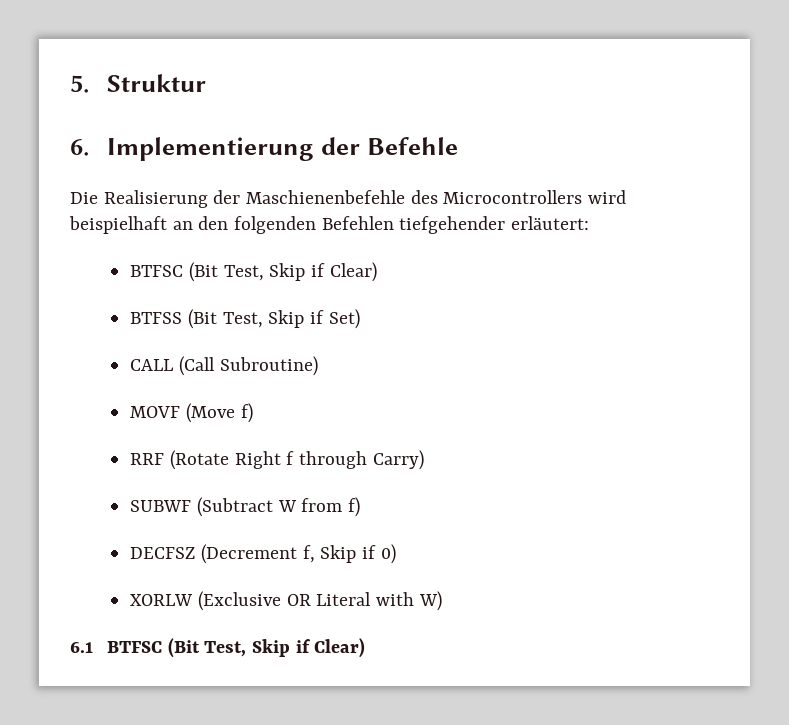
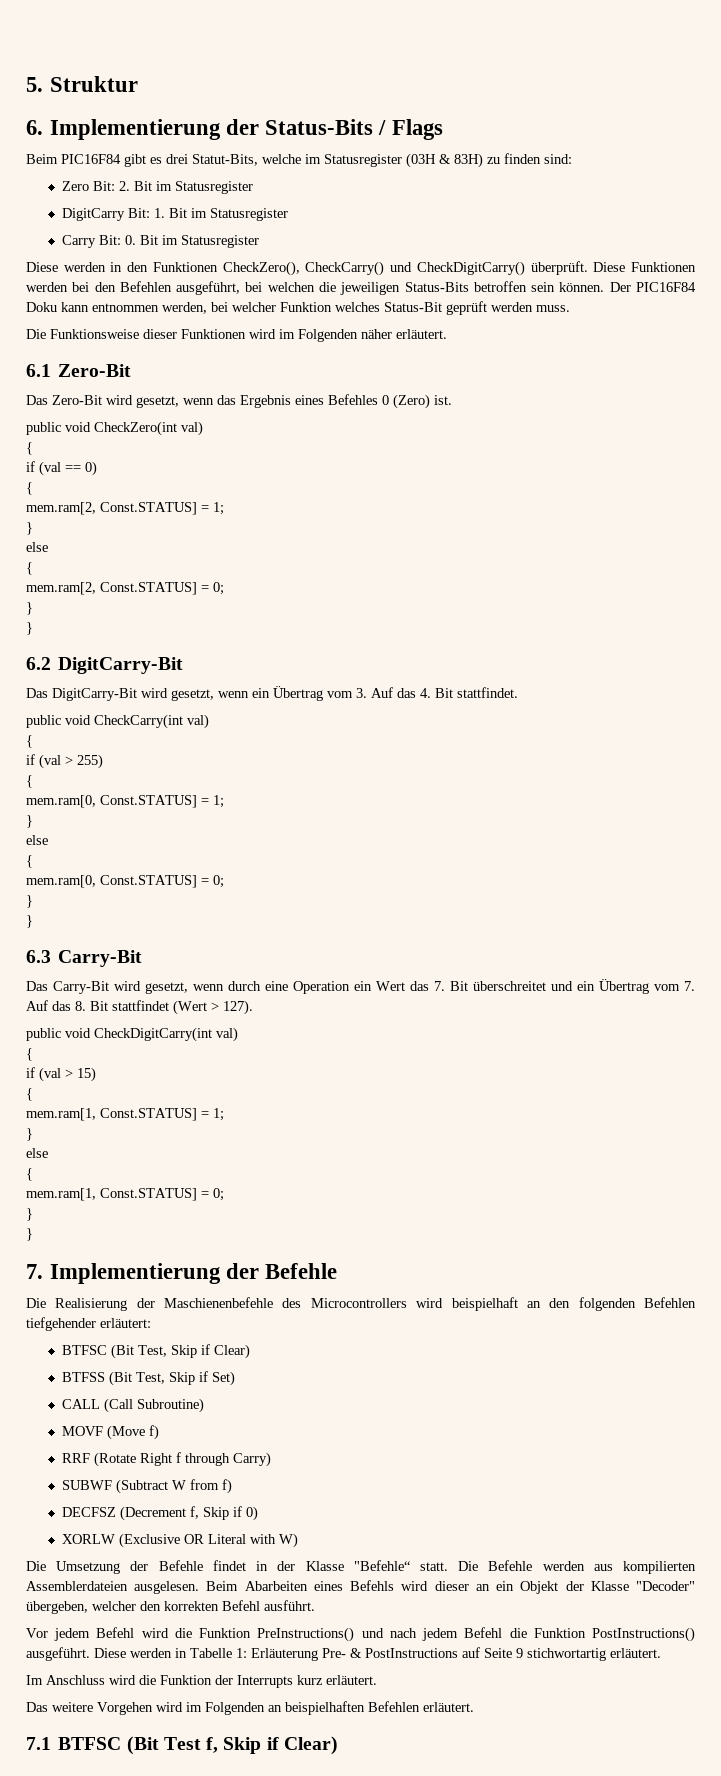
(361, 146) none -> [265,119,443,140] [26,153,572,168] [61,181,253,194] [61,208,288,221] [61,235,259,248] [26,261,697,276] [26,281,697,295] [26,301,570,315] [26,329,447,342] [26,364,132,377] [26,394,452,409] [26,421,203,436] [26,442,33,455] [26,461,97,476] [26,482,33,495] [26,502,224,515] [26,522,33,535] [26,542,48,552] [26,562,33,575] [26,582,224,595] [26,602,33,615] [26,622,33,635] [26,657,184,674] [26,686,518,701] [26,714,209,729] [26,735,33,748] [26,754,103,769] [26,775,33,788] [26,795,224,808] [26,815,33,828] [26,835,48,845] [26,855,33,868] [26,875,224,888] [26,895,33,908] [26,915,33,928] [26,950,143,967] [26,979,695,994] [26,1000,253,1015] [26,1027,238,1042] [26,1048,33,1061] [26,1067,96,1082] [26,1088,33,1101] [26,1108,224,1121] [26,1128,33,1141] [26,1148,48,1158] [26,1168,33,1181] [26,1188,224,1201] [26,1208,33,1221] [26,1228,33,1241] [26,1263,260,1284] Status-Bits / Flags // Beim PIC16F84 gibt es drei Statut-Bits, welche im Statusregister (03H & 83H) zu finden sind: // Zero Bit: 2. Bit im Statusregister // DigitCarry Bit: 1. Bit im Statusregister // Carry Bit: 0. Bit im Statusregister // Diese werden in den Funktionen CheckZero(), CheckCarry() und CheckDigitCarry() überprüft. Diese Funktionen werden bei den Befehlen ausgeführt, bei welchen die jeweiligen Status-Bits betroffen sein können. Der PIC16F84 Doku kann entnommen werden, bei welcher Funktion welches Status-Bit geprüft werden muss. // Die Funktionsweise dieser Funktionen wird im Folgenden näher erläutert. // 6.1 Zero-Bit // Das Zero-Bit wird gesetzt, wenn das Ergebnis eines Befehles 0 (Zero) ist. // public void CheckZero(int val) // { // if (val == 0) // { // mem.ram[2, Const.STATUS] = 1; // } // else // { // mem.ram[2, Const.STATUS] = 0; // } // } // 6.2 DigitCarry-Bit // Das DigitCarry-Bit wird gesetzt, wenn ein Übertrag vom 3. Auf das 4. Bit stattfindet. // public void CheckCarry(int val) // { // if (val > 255) // { // mem.ram[0, Const.STATUS] = 1; // } // else // { // mem.ram[0, Const.STATUS] = 0; // } // } // 6.3 Carry-Bit // Das Carry-Bit wird gesetzt, wenn durch eine Operation ein Wert das 7. Bit überschreitet und ein Übertrag vom 7. Auf das 8. Bit stattfindet (Wert > 127). // public void CheckDigitCarry(int val) // { // if (val > 15) // { // mem.ram[1, Const.STATUS] = 1; // } // else // { // mem.ram[1, Const.STATUS] = 0; // } // } // 7. Implementierung der
[70,638,247,658] 6.1 BTFSC (Bit Test, -> [26,1560,696,1574] [26,1580,696,1594] [26,1600,315,1614] [26,1627,695,1642] [26,1647,661,1661] [26,1675,377,1688] [26,1701,474,1715] [26,1736,219,1755] Die Umsetzung der Befehle findet in der Klasse "Befehle“ statt. Die Befehle werden aus kompilierten Assemblerdateien ausgelesen. Beim Abarbeiten eines Befehls wird dieser an ein Objekt der Klasse "Decoder" übergeben, welcher den korrekten Befehl ausführt. // Vor jedem Befehl wird die Funktion PreInstructions() und nach jedem Befehl die Funktion PostInstructions() ausgeführt. Diese werden in Tabelle 1: Erläuterung Pre- & PostInstructions auf Seite 9 stichwortartig erläutert. // Im Anschluss wird die Funktion der Interrupts kurz erläutert. // Das weitere Vorgehen wird im Folgenden an beispielhaften Befehlen erläutert. // 7.1 BTFSC (Bit Test f,

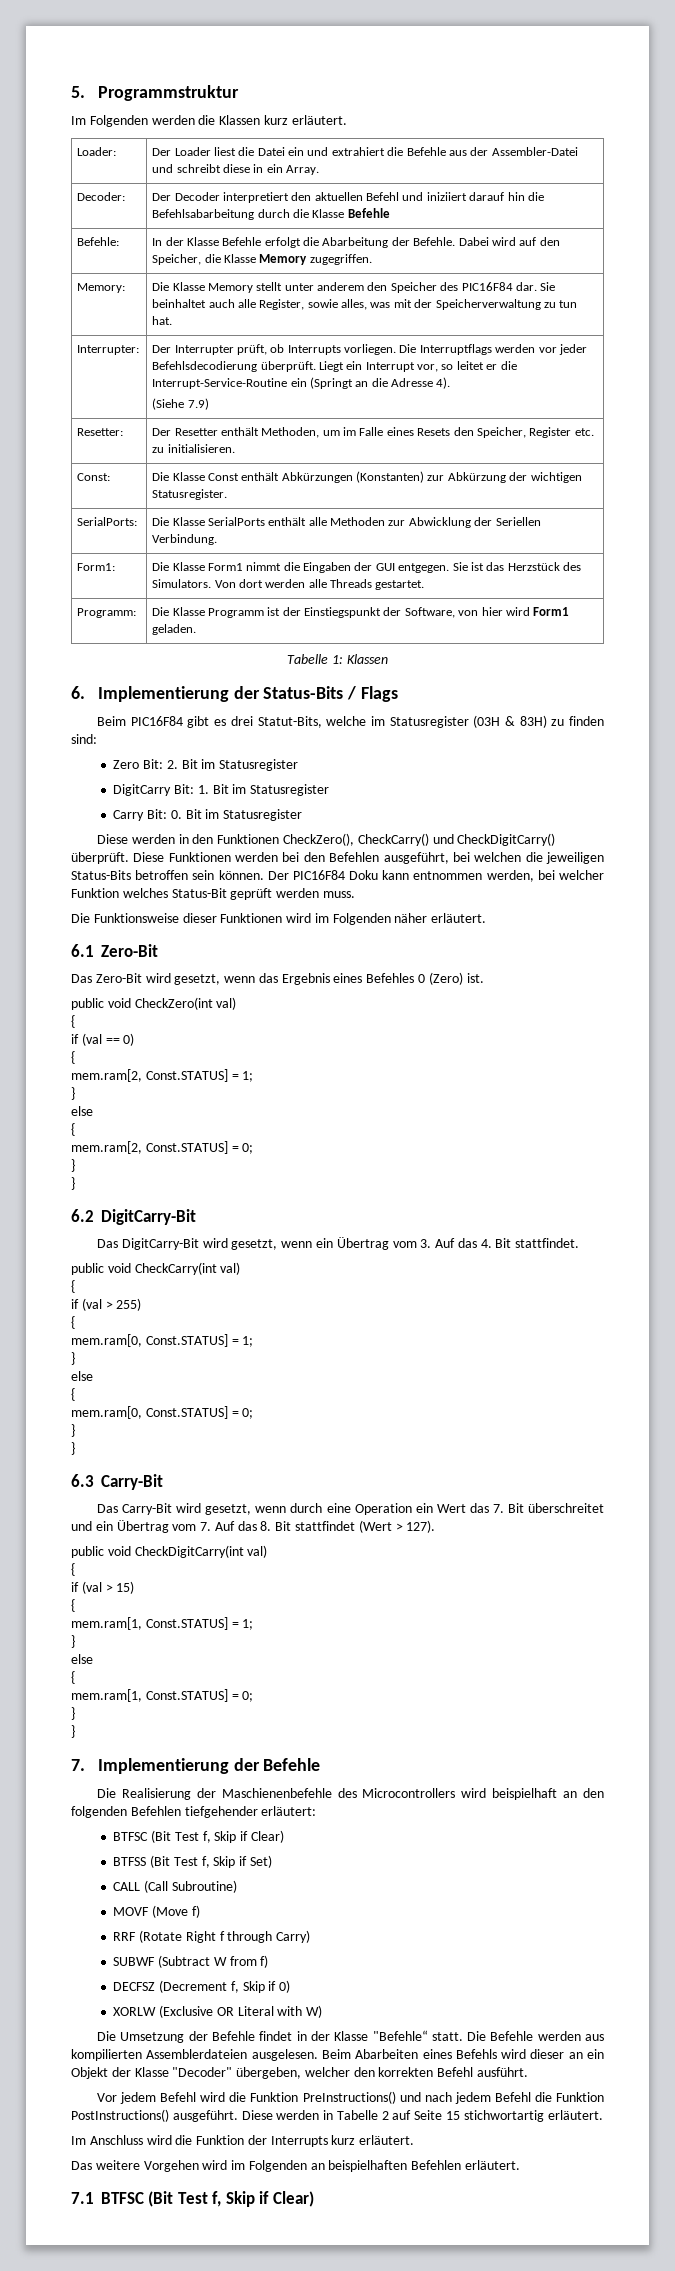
[50,76,139,92] Struktur -> [97,85,239,101] [71,115,347,127] [77,147,117,156] [152,147,578,156] [152,164,320,175] [77,192,126,201] [152,192,544,203] [152,208,390,220] [77,237,120,246] [152,237,560,248] [152,254,372,265] [77,283,126,293] [152,282,556,293] [152,299,578,310] [152,316,173,325] [77,345,140,355] [152,344,587,355] [152,361,517,372] [152,377,451,389] [152,398,209,410] [77,428,124,436] [152,427,594,438] [152,444,235,453] [77,473,111,481] [152,471,582,483] [152,489,228,500] [77,517,138,526] [152,517,541,528] [152,534,218,545] [77,563,116,571] [152,562,582,573] [152,579,425,590] [77,608,137,618] [152,607,570,618] [152,624,197,635] [287,654,388,664] Programmstruktur // Im Folgenden werden die Klassen kurz erläutert. // Loader: | Der Loader liest die Datei ein und extrahiert die Befehle aus der Assembler-Datei und schreibt diese in ein Array. // Decoder: | Der Decoder interpretiert den aktuellen Befehl und iniziiert darauf hin die Befehlsabarbeitung durch die Klasse Befehle // Befehle: | In der Klasse Befehle erfolgt die Abarbeitung der Befehle. Dabei wird auf den Speicher, die Klasse Memory zugegriffen. // Memory: | Die Klasse Memory stellt unter anderem den Speicher des PIC16F84 dar. Sie beinhaltet auch alle Register, sowie alles, was mit der Speicherverwaltung zu tun hat. // Interrupter: | Der Interrupter prüft, ob Interrupts vorliegen. Die Interruptflags werden vor jeder Befehlsdecodierung überprüft. Liegt ein Interrupt vor, so leitet er die Interrupt-Service-Routine ein (Springt an die Adresse 4). // (Siehe 7.9) // Resetter: | Der Resetter enthält Methoden, um im Falle eines Resets den Speicher, Register etc. zu initialisieren. // Const: | Die Klasse Const enthält Abkürzungen (Konstanten) zur Abkürzung der wichtigen Statusregister. // SerialPorts: | Die Klasse SerialPorts enthält alle Methoden zur Abwicklung der Seriellen Verbindung. // Form1: | Die Klasse Form1 nimmt die Eingaben der GUI entgegen. Sie ist das Herzstück des Simulators. Von dort werden alle Threads gestartet. // Programm: | Die Klasse Programm ist der Einstiegspunkt der Software, von hier wird Form1 geladen. // Tabelle 1: Klassen
[137,1345,167,1357] Test, -> [174,1831,211,1843] Test f,
[135,1372,165,1384] Test, -> [173,1856,210,1868] Test f,
[236,1648,458,1661] 1: Erläuterung Pre- & PostInstructions -> [381,2111,389,2120] 2
[516,1648,523,1658] 9 -> [446,2111,461,2120] 15

